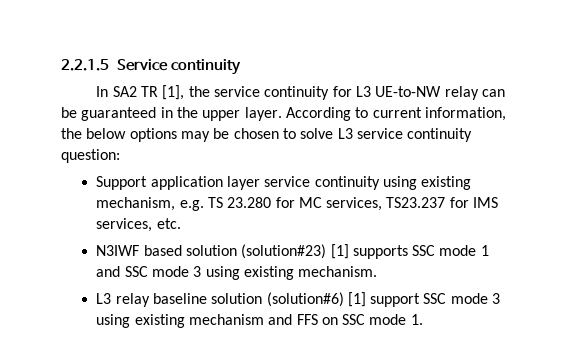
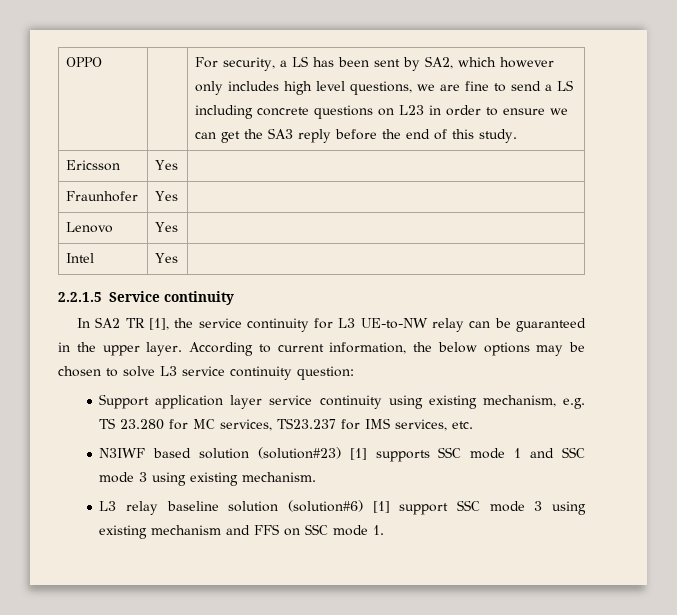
(61, 65) none -> [66,57,103,67] [195,56,555,71] [195,80,574,95] [195,105,569,119] [195,128,518,143] [66,160,121,171] [155,160,179,170] [66,191,139,202] [155,191,179,201] [66,222,114,233] [155,222,179,232] [66,253,95,263] [155,253,179,263] OPPO | | For security, a LS has been sent by SA2, which however only includes high level questions, we are fine to send a LS including concrete questions on L23 in order to ensure we can get the SA3 reply before the end of this study. // Ericsson | Yes | // Fraunhofer | Yes | // Lenovo | Yes | // Intel | Yes | //

